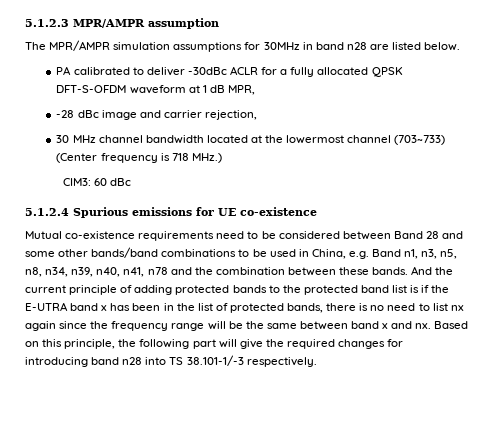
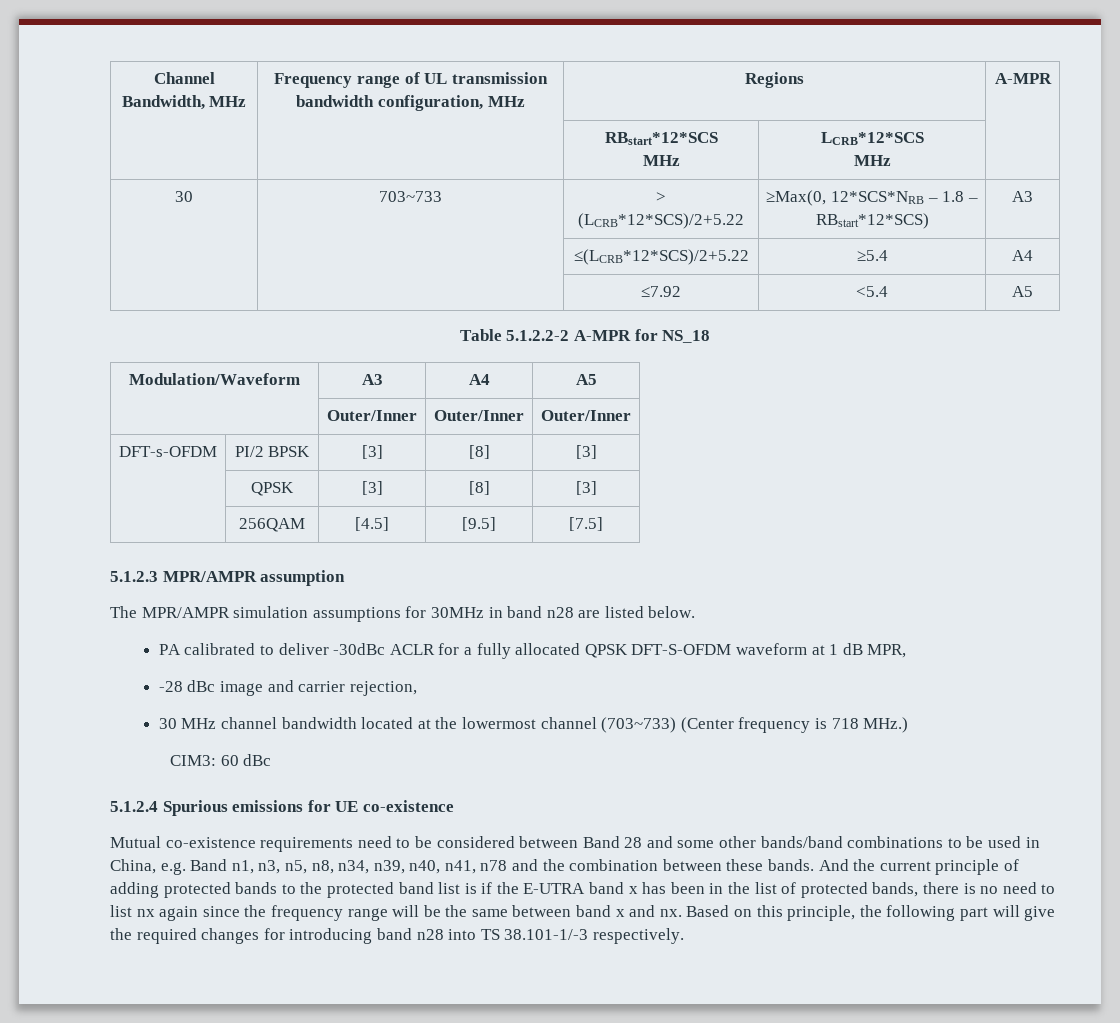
(25, 23) none -> [153,72,215,84] [121,95,247,110] [274,72,548,88] [296,95,525,111] [745,72,804,88] [994,73,1052,84] [604,132,718,145] [642,155,680,166] [820,132,924,145] [853,155,891,166] [175,191,193,202] [379,191,442,202] [656,192,666,202] [578,213,744,229] [766,190,978,206] [815,213,929,229] [1012,191,1033,202] [573,249,749,265] [856,250,888,261] [1012,250,1033,261] [641,286,681,297] [856,286,888,297] [1012,286,1033,297] [459,329,711,343] [129,373,300,385] [361,374,383,385] [468,374,490,385] [575,374,597,385] [327,410,417,421] [434,410,524,421] [541,410,631,421] [119,446,217,457] [234,446,311,457] [361,445,383,459] [468,445,490,459] [575,445,597,459] [251,482,294,496] [361,481,383,495] [468,481,490,495] [575,481,597,495] [239,518,305,532] [355,517,389,531] [462,517,496,531] [569,517,603,531] Channel Bandwidth, MHz | Frequency range of UL transmission bandwidth configuration, MHz | Regions | A-MPR // | | RBstart*12*SCS // MHz | LCRB*12*SCS // MHz | // 30 | 703~733 | > (LCRB*12*SCS)/2+5.22 | ≥Max(0, 12*SCS*NRB – 1.8 – RBstart*12*SCS) | A3 // | | ≤(LCRB*12*SCS)/2+5.22 | ≥5.4 | A4 // | | ≤7.92 | <5.4 | A5 // Table 5.1.2.2-2 A-MPR for NS_18 // Modulation/Waveform | A3 | A4 | A5 // | Outer/Inner | Outer/Inner | Outer/Inner // DFT-s-OFDM | PI/2 BPSK | [3] | [8] | [3] // | QPSK | [3] | [8] | [3] // | 256QAM | [4.5] | [9.5] | [7.5] //

